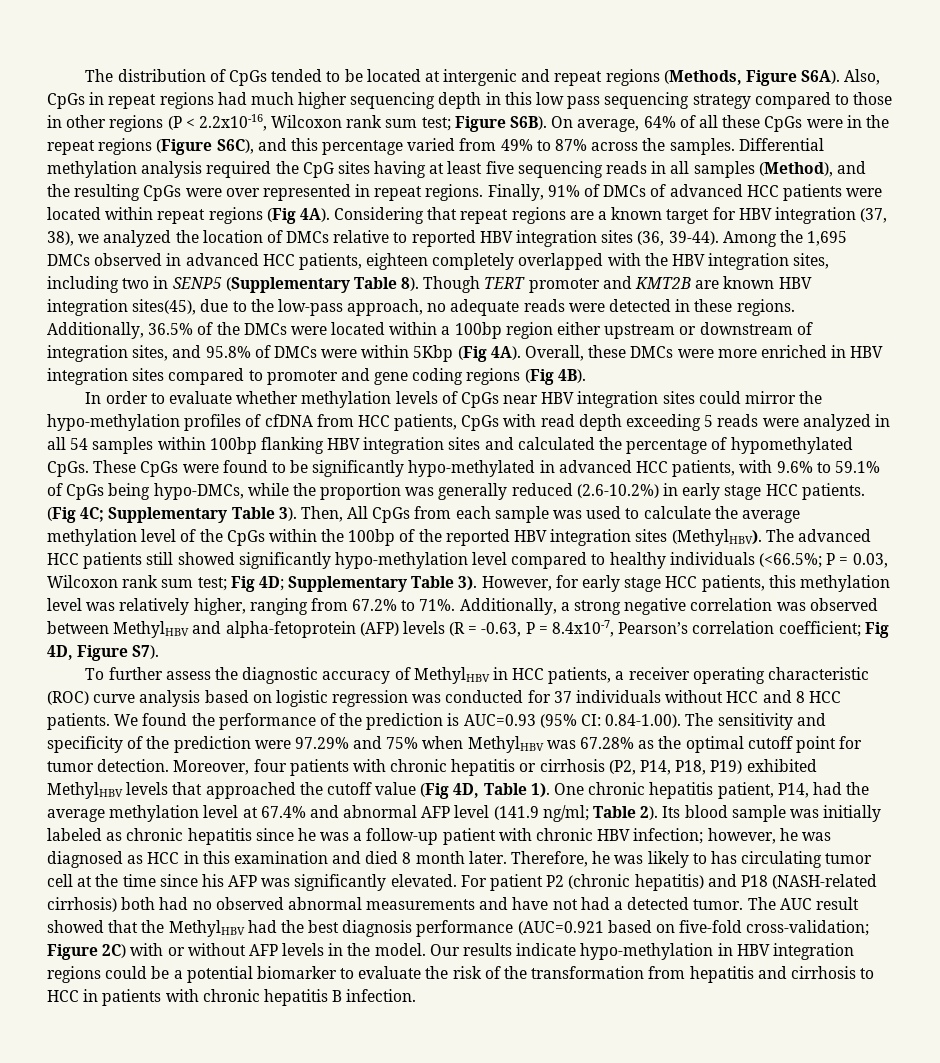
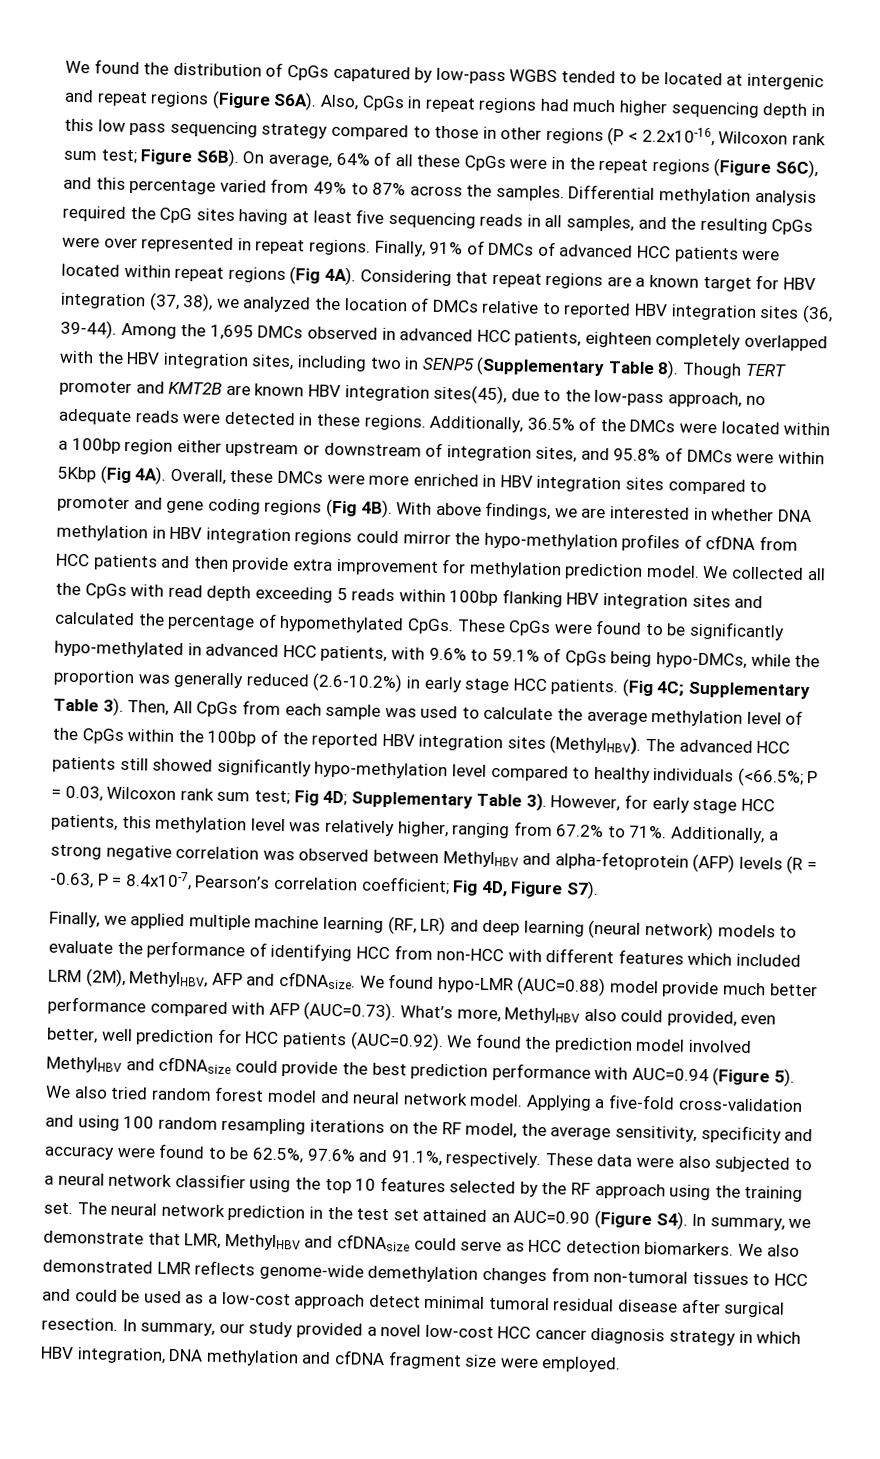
[85,69,268,86] The distribution of CpGs -> [65,59,558,85] We found the distribution of CpGs capatured by low-pass WGBS
[663,70,798,86] (Methods, Figure -> [211,90,271,110] (Figure
[693,161,833,178] samples (Method), -> [566,215,635,232] samples,
[85,391,695,408] // In order to evaluate whether methylation levels of CpGs near HBV integration sites -> [396,501,812,523] [56,524,353,546] With above findings, we are interested in whether DNA methylation in HBV integration regions
[394,414,458,431] patients, -> [92,554,826,581] [55,582,81,596] patients and then provide extra improvement for methylation prediction model. We collected all the
[762,414,890,431] [47,437,154,454] were analyzed in all 54 samples -> (396, 595) none
[85,667,870,684] [47,690,841,707] [47,713,826,730] [47,736,863,753] [47,759,817,776] [47,782,870,799] [47,805,882,822] [47,828,831,845] [47,851,873,868] [47,874,878,891] [47,897,859,912] [47,920,870,937] [47,943,854,960] [47,966,875,983] [47,989,417,1006] To further assess the diagnostic accuracy of MethylHBV in HCC patients, a receiver operating characteristic (ROC) curve analysis based on logistic regression was conducted for 37 individuals without HCC and 8 HCC patients. We found the performance of the prediction is AUC=0.93 (95% CI: 0.84-1.00). The sensitivity and specificity of the prediction were 97.29% and 75% when MethylHBV was 67.28% as the optimal cutoff point for tumor detection. Moreover, four patients with chronic hepatitis or cirrhosis (P2, P14, P18, P19) exhibited MethylHBV levels that approached the cutoff value (Fig 4D, Table 1). One chronic hepatitis patient, P14, had the average methylation level at 67.4% and abnormal AFP level (141.9 ng/ml; Table 2). Its blood sample was initially labeled as chronic hepatitis since he was a follow-up patient with chronic HBV infection; however, he was diagnosed as HCC in this examination and died 8 month later. Therefore, he was likely to has circulating tumor cell at the time since his AFP was significantly elevated. For patient P2 (chronic hepatitis) and P18 (NASH-related cirrhosis) both had no observed abnormal measurements and have not had a detected tumor. The AUC result showed that the MethylHBV had the best diagnosis performance (AUC=0.921 based on five-fold cross-validation; Figure 2C) with or without AFP levels in the model. Our results indicate hypo-methylation in HBV integration regions could be a potential biomarker to evaluate the risk of the transformation from hepatitis and cirrhosis to HCC in patients with chronic hepatitis B infection. -> [49,911,798,941] [48,940,802,967] [48,968,818,998] [47,996,777,1027] [46,1027,753,1054] [46,1056,796,1087] [45,1085,803,1112] [45,1114,814,1144] [44,1143,812,1173] [44,1172,804,1202] [43,1202,812,1231] [43,1230,800,1257] [42,1259,808,1287] [42,1288,786,1318] [41,1317,802,1346] [40,1346,622,1373] Finally, we applied multiple machine learning (RF, LR) and deep learning (neural network) models to evaluate the performance of identifying HCC from non-HCC with different features which included LRM (2M), MethylHBV, AFP and cfDNAsize. We found hypo-LMR (AUC=0.88) model provide much better performance compared with AFP (AUC=0.73). What’s more, MethylHBV also could provided, even better, well prediction for HCC patients (AUC=0.92). We found the prediction model involved MethylHBV and cfDNAsize could provide the best prediction performance with AUC=0.94 (Figure 5). We also tried random forest model and neural network model. Applying a five-fold cross-validation and using 100 random resampling iterations on the RF model, the average sensitivity, specificity and accuracy were found to be 62.5%, 97.6% and 91.1%, respectively. These data were also subjected to a neural network classifier using the top 10 features selected by the RF approach using the training set. The neural network prediction in the test set attained an AUC=0.90 (Figure S4). In summary, we demonstrate that LMR, MethylHBV and cfDNAsize could serve as HCC detection biomarkers. We also demonstrated LMR reflects genome-wide demethylation changes from non-tumoral tissues to HCC and could be used as a low-cost approach detect minimal tumoral residual disease after surgical resection. In summary, our study provided a novel low-cost HCC cancer diagnosis strategy in which HBV integration, DNA methylation and cfDNA fragment size were employed.

